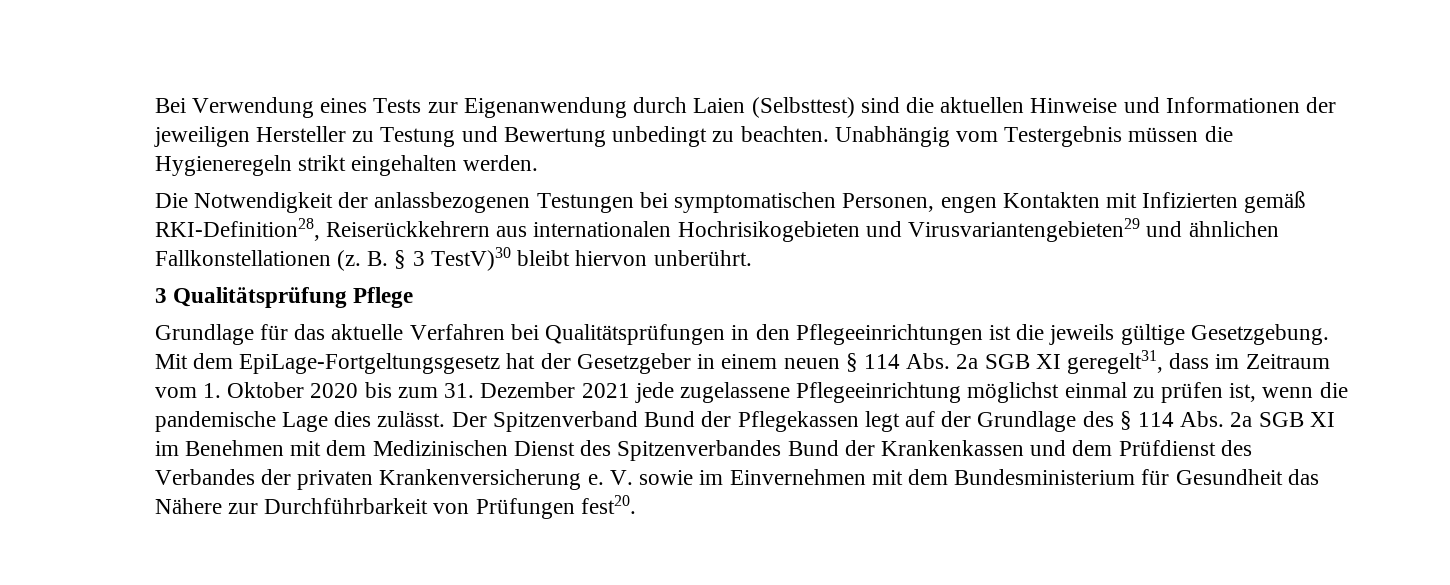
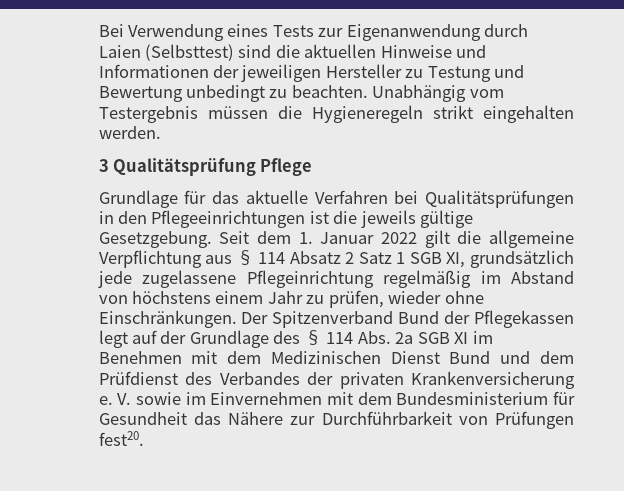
[154,191,1307,213] [154,218,1279,242] [154,247,752,271] // Die Notwendigkeit der anlassbezogenen Testungen bei symptomatischen Personen, engen Kontakten mit Infizierten gemäß RKI-Definition28, Reiserückkehrern aus internationalen Hochrisikogebieten und Virusvariantengebieten29 und ähnlichen Fallkonstellationen (z. B. § 3 TestV)30 bleibt hiervon unberührt. -> (161, 132) none
[154,350,1330,374] [154,382,1348,403] [154,411,446,432] Mit dem EpiLage-Fortgeltungsgesetz hat der Gesetzgeber in einem neuen § 114 Abs. 2a SGB XI geregelt31, dass im Zeitraum vom 1. Oktober 2020 bis zum 31. Dezember 2021 jede zugelassene Pflegeeinrichtung möglichst einmal zu prüfen ist, wenn die pandemische Lage dies zulässt. -> [219,230,574,248] [98,250,574,268] [97,270,574,288] [98,290,484,308] [98,310,237,328] Seit dem 1. Januar 2022 gilt die allgemeine Verpflichtung aus § 114 Absatz 2 Satz 1 SGB XI, grundsätzlich jede zugelassene Pflegeinrichtung regelmäßig im Abstand von höchstens einem Jahr zu prüfen, wieder ohne Einschränkungen.
[580,440,1024,461] des Spitzenverbandes Bund der Krankenkassen -> [449,351,491,364] Bund

